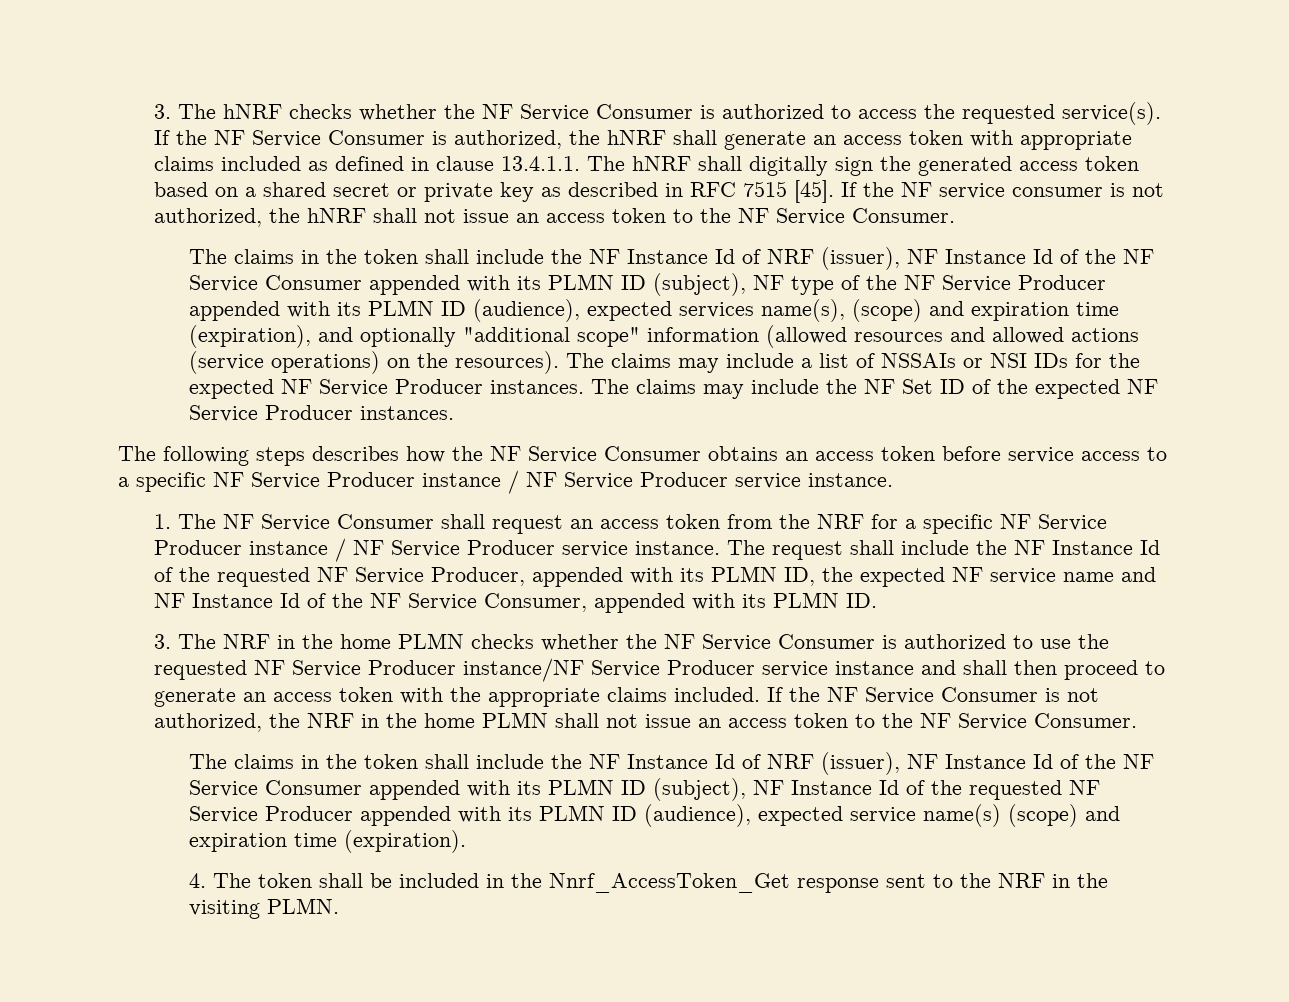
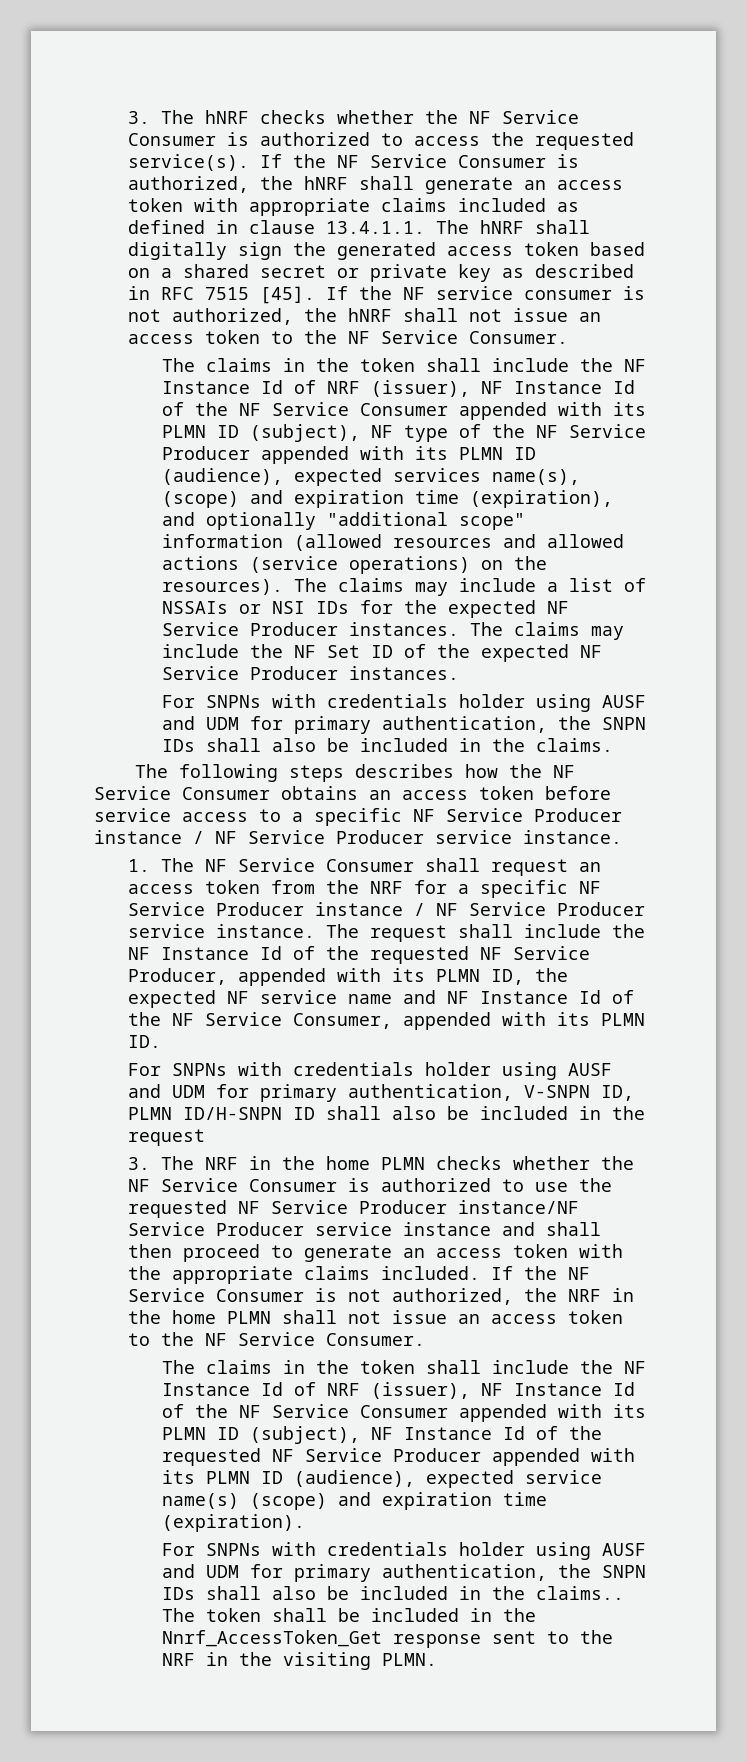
(455, 413) none -> [161,694,646,712] [161,716,646,734] [161,738,613,752] // For SNPNs with credentials holder using AUSF and UDM for primary authentication, the SNPN IDs shall also be included in the claims.
(877, 600) none -> [127,1062,612,1080] [127,1084,634,1102] [127,1106,645,1120] [127,1129,205,1146] // For SNPNs with credentials holder using AUSF and UDM for primary authentication, V-SNPN ID, PLMN ID/H-SNPN ID shall also be included in the request
[189,873,207,888] 4. -> [161,1542,646,1560] [161,1564,646,1582] [161,1586,624,1600] For SNPNs with credentials holder using AUSF and UDM for primary authentication, the SNPN IDs shall also be included in the claims..

